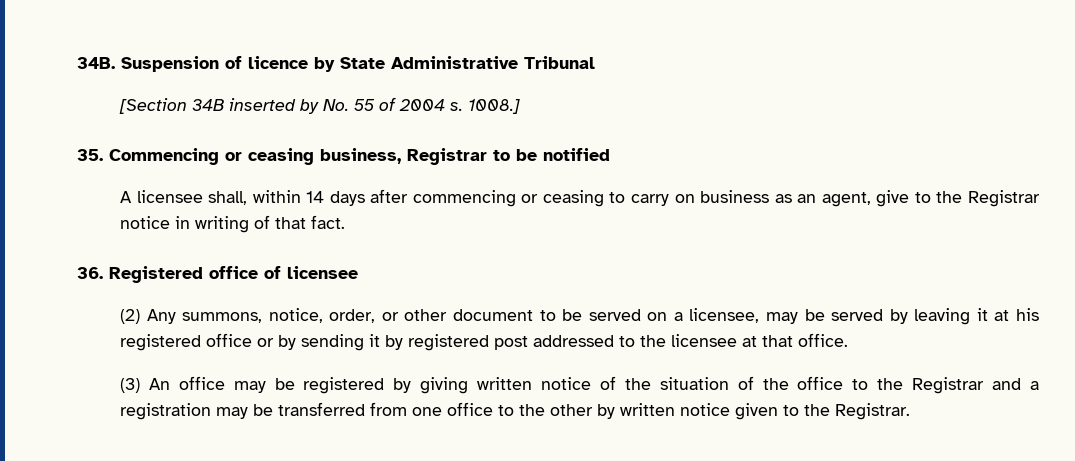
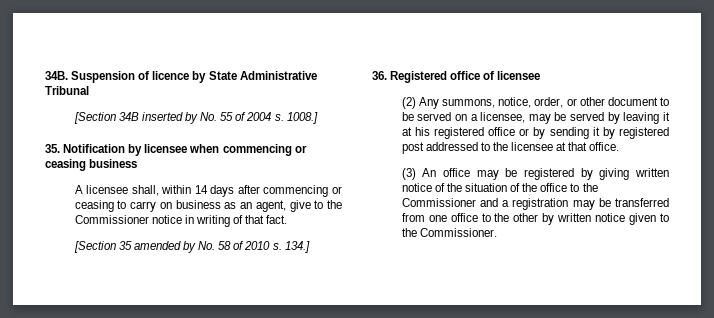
[109,148,610,165] Commencing or ceasing business, Registrar to be notified -> [63,144,307,156] [45,159,138,171] Notification by licensee when commencing or ceasing business
[968,190,1041,207] Registrar -> [74,215,149,224] Commissioner
(345, 222) none -> [73,241,310,253] // [Section 35 amended by No. 58 of 2010 s. 134.]
[912,377,985,394] Registrar -> [401,198,476,207] Commissioner
[834,403,910,420] Registrar. -> [419,228,497,237] Commissioner.

